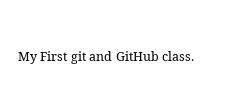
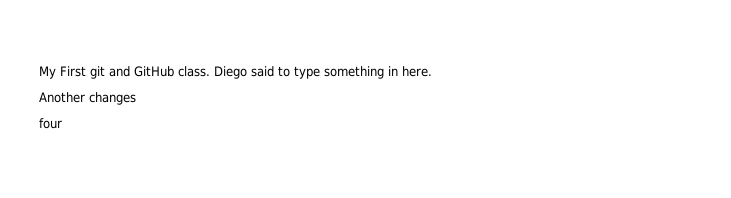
(194, 56) none -> [214,66,432,79] [39,92,136,105] [39,118,62,129] Diego said to type something in here. // Another changes // four

